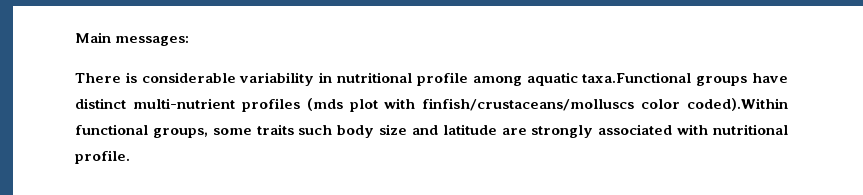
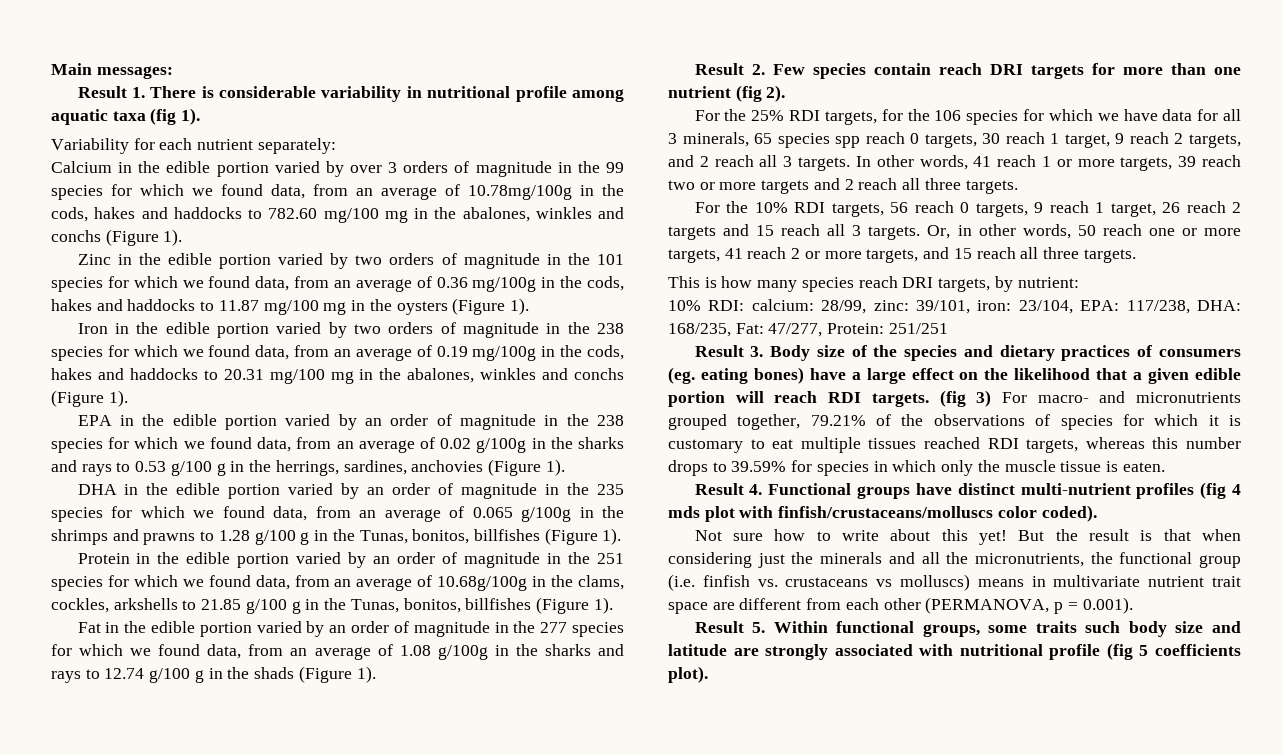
(190, 41) none -> [77,86,145,98] Result 1.
[582,72,692,83] taxa.Functional -> [112,108,201,125] [51,138,336,154] [51,161,624,177] [51,184,624,200] [51,207,624,223] [51,229,183,246] [77,253,625,269] [51,276,624,292] [51,298,529,315] [77,322,625,338] [51,345,624,361] [51,368,624,384] [51,390,128,407] [77,414,624,430] [51,437,625,453] [51,459,565,476] [77,483,624,499] [51,506,624,522] [51,528,622,545] [77,552,625,568] [51,575,624,591] [51,597,613,614] [77,621,625,637] [51,644,624,660] [51,666,376,683] [694,63,1241,79] [668,85,786,102] [694,109,1241,125] [668,132,1242,148] [668,155,1241,171] [668,178,1018,194] [694,201,1242,217] [668,224,1241,240] [668,247,1136,263] [668,276,1079,292] [668,299,1241,314] [668,323,948,337] [694,345,1241,361] [668,367,1241,384] [668,390,1241,407] [668,414,1241,430] [668,437,1241,453] [668,460,1165,476] [694,483,852,495] taxa (fig 1). // Variability for each nutrient separately: // Calcium in the edible portion varied by over 3 orders of magnitude in the 99 species for which we found data, from an average of 10.78mg/100g in the cods, hakes and haddocks to 782.60 mg/100 mg in the abalones, winkles and conchs (Figure 1). // Zinc in the edible portion varied by two orders of magnitude in the 101 species for which we found data, from an average of 0.36 mg/100g in the cods, hakes and haddocks to 11.87 mg/100 mg in the oysters (Figure 1). // Iron in the edible portion varied by two orders of magnitude in the 238 species for which we found data, from an average of 0.19 mg/100g in the cods, hakes and haddocks to 20.31 mg/100 mg in the abalones, winkles and conchs (Figure 1). // EPA in the edible portion varied by an order of magnitude in the 238 species for which we found data, from an average of 0.02 g/100g in the sharks and rays to 0.53 g/100 g in the herrings, sardines, anchovies (Figure 1). // DHA in the edible portion varied by an order of magnitude in the 235 species for which we found data, from an average of 0.065 g/100g in the shrimps and prawns to 1.28 g/100 g in the Tunas, bonitos, billfishes (Figure 1). // Protein in the edible portion varied by an order of magnitude in the 251 species for which we found data, from an average of 10.68g/100g in the clams, cockles, arkshells to 21.85 g/100 g in the Tunas, bonitos, billfishes (Figure 1). // Fat in the edible portion varied by an order of magnitude in the 277 species for which we found data, from an average of 1.08 g/100g in the sharks and rays to 12.74 g/100 g in the shads (Figure 1). // Result 2. Few species contain reach DRI targets for more than one nutrient (fig 2). // For the 25% RDI targets, for the 106 species for which we have data for all 3 minerals, 65 species spp reach 0 targets, 30 reach 1 target, 9 reach 2 targets, and 2 reach all 3 targets. In other words, 41 reach 1 or more targets, 39 reach two or more targets and 2 reach all three targets. // For the 10% RDI targets, 56 reach 0 targets, 9 reach 1 target, 26 reach 2 targets and 15 reach all 3 targets. Or, in other words, 50 reach one or more targets, 41 reach 2 or more targets, and 15 reach all three targets. // This is how many species reach DRI targets, by nutrient: // 10% RDI: calcium: 28/99, zinc: 39/101, iron: 23/104, EPA: 117/238, DHA: 168/235, Fat: 47/277, Protein: 251/251 // Result 3. Body size of the species and dietary practices of consumers (eg. eating bones) have a large effect on the likelihood that a given edible portion will reach RDI targets. (fig 3) For macro- and micronutrients grouped together, 79.21% of the observations of species for which it is customary to eat multiple tissues reached RDI targets, whereas this number drops to 39.59% for species in which only the muscle tissue is eaten. // Result 4. Functional
[306,98,343,111] (mds -> [1200,482,1241,499] [668,506,700,518] (fig 4 mds
[687,98,788,111] coded).Within -> [1041,505,1097,522] [694,529,1241,545] [668,552,1241,568] [668,574,1241,591] [668,597,1133,614] [694,621,828,633] coded). // Not sure how to write about this yet! But the result is that when considering just the minerals and all the micronutrients, the functional group (i.e. finfish vs. crustaceans vs molluscs) means in multivariate nutrient trait space are different from each other (PERMANOVA, p = 0.001). // Result 5. Within
[75,150,130,164] profile. -> [1049,643,1241,660] [668,666,708,683] profile (fig 5 coefficients plot).

